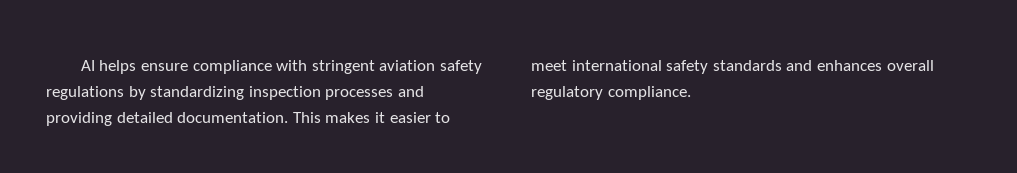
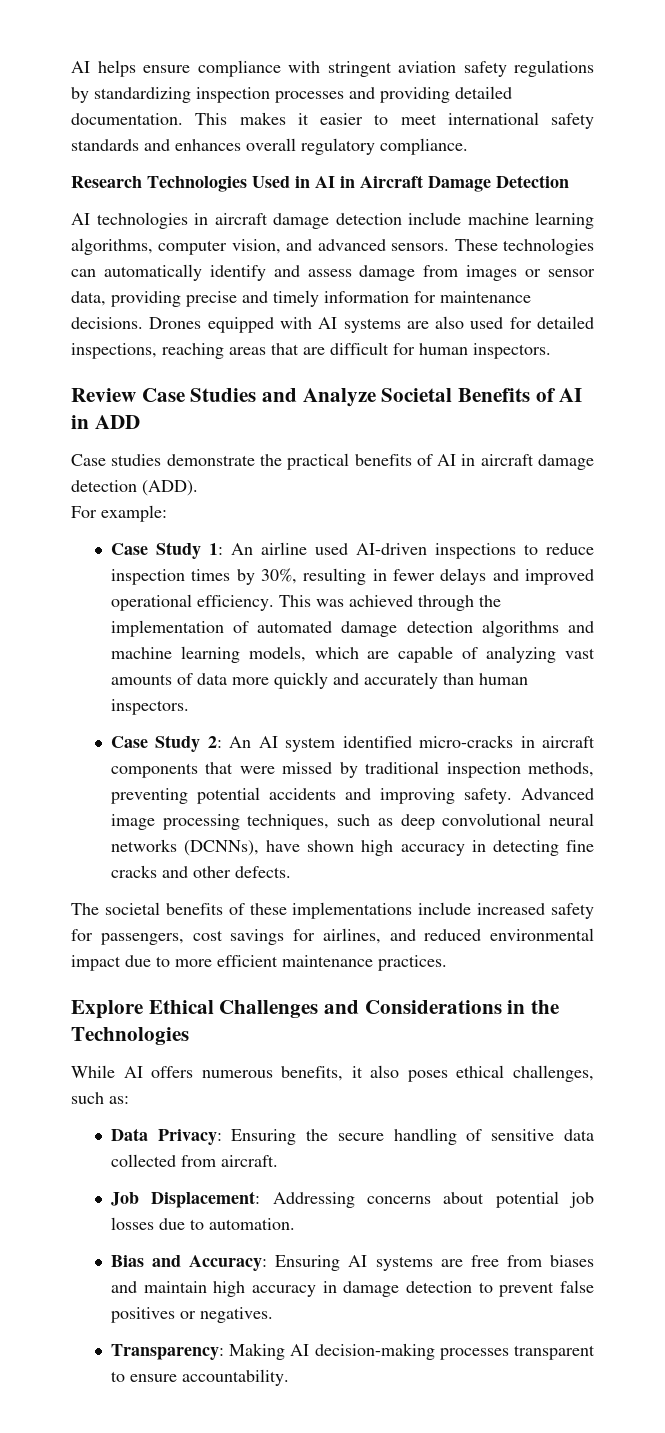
(691, 93) none -> [71,175,569,192] [71,212,594,229] [71,238,594,255] [71,264,596,281] [71,290,531,307] [71,316,595,333] [71,342,551,359] [71,388,583,407] [71,415,140,429] [71,453,595,470] [71,480,198,496] [71,505,167,522] [110,542,594,559] [110,568,595,585] [110,594,501,611] [110,620,594,637] [110,646,595,663] [110,672,528,689] [110,699,189,715] [110,735,595,752] [110,761,594,778] [110,787,595,804] [110,813,594,830] [110,839,594,856] [110,865,291,878] [71,902,594,919] [71,928,594,945] [71,955,447,971] [71,1000,560,1019] [71,1027,189,1045] [71,1065,594,1082] [71,1092,129,1104] [110,1128,594,1145] [110,1154,278,1167] [110,1191,594,1208] [110,1217,295,1230] [110,1255,595,1271] [110,1280,594,1297] [110,1307,273,1323] [110,1343,595,1360] [110,1369,289,1386] // Research Technologies Used in AI in Aircraft Damage Detection // AI technologies in aircraft damage detection include machine learning algorithms, computer vision, and advanced sensors. These technologies can automatically identify and assess damage from images or sensor data, providing precise and timely information for maintenance decisions. Drones equipped with AI systems are also used for detailed inspections, reaching areas that are difficult for human inspectors. // Review Case Studies and Analyze Societal Benefits of AI in ADD // Case studies demonstrate the practical benefits of AI in aircraft damage detection (ADD). // For example: // Case Study 1: An airline used AI-driven inspections to reduce inspection times by 30%, resulting in fewer delays and improved operational efficiency. This was achieved through the implementation of automated damage detection algorithms and machine learning models, which are capable of analyzing vast amounts of data more quickly and accurately than human inspectors. // Case Study 2: An AI system identified micro-cracks in aircraft components that were missed by traditional inspection methods, preventing potential accidents and improving safety. Advanced image processing techniques, such as deep convolutional neural networks (DCNNs), have shown high accuracy in detecting fine cracks and other defects. // The societal benefits of these implementations include increased safety for passengers, cost savings for airlines, and reduced environmental impact due to more efficient maintenance practices. // Explore Ethical Challenges and Considerations in the Technologies // While AI offers numerous benefits, it also poses ethical challenges, such as: // Data Privacy: Ensuring the secure handling of sensitive data collected from aircraft. // Job Displacement: Addressing concerns about potential job losses due to automation. // Bias and Accuracy: Ensuring AI systems are free from biases and maintain high accuracy in damage detection to prevent false positives or negatives. // Transparency: Making AI decision-making processes transparent to ensure accountability.

